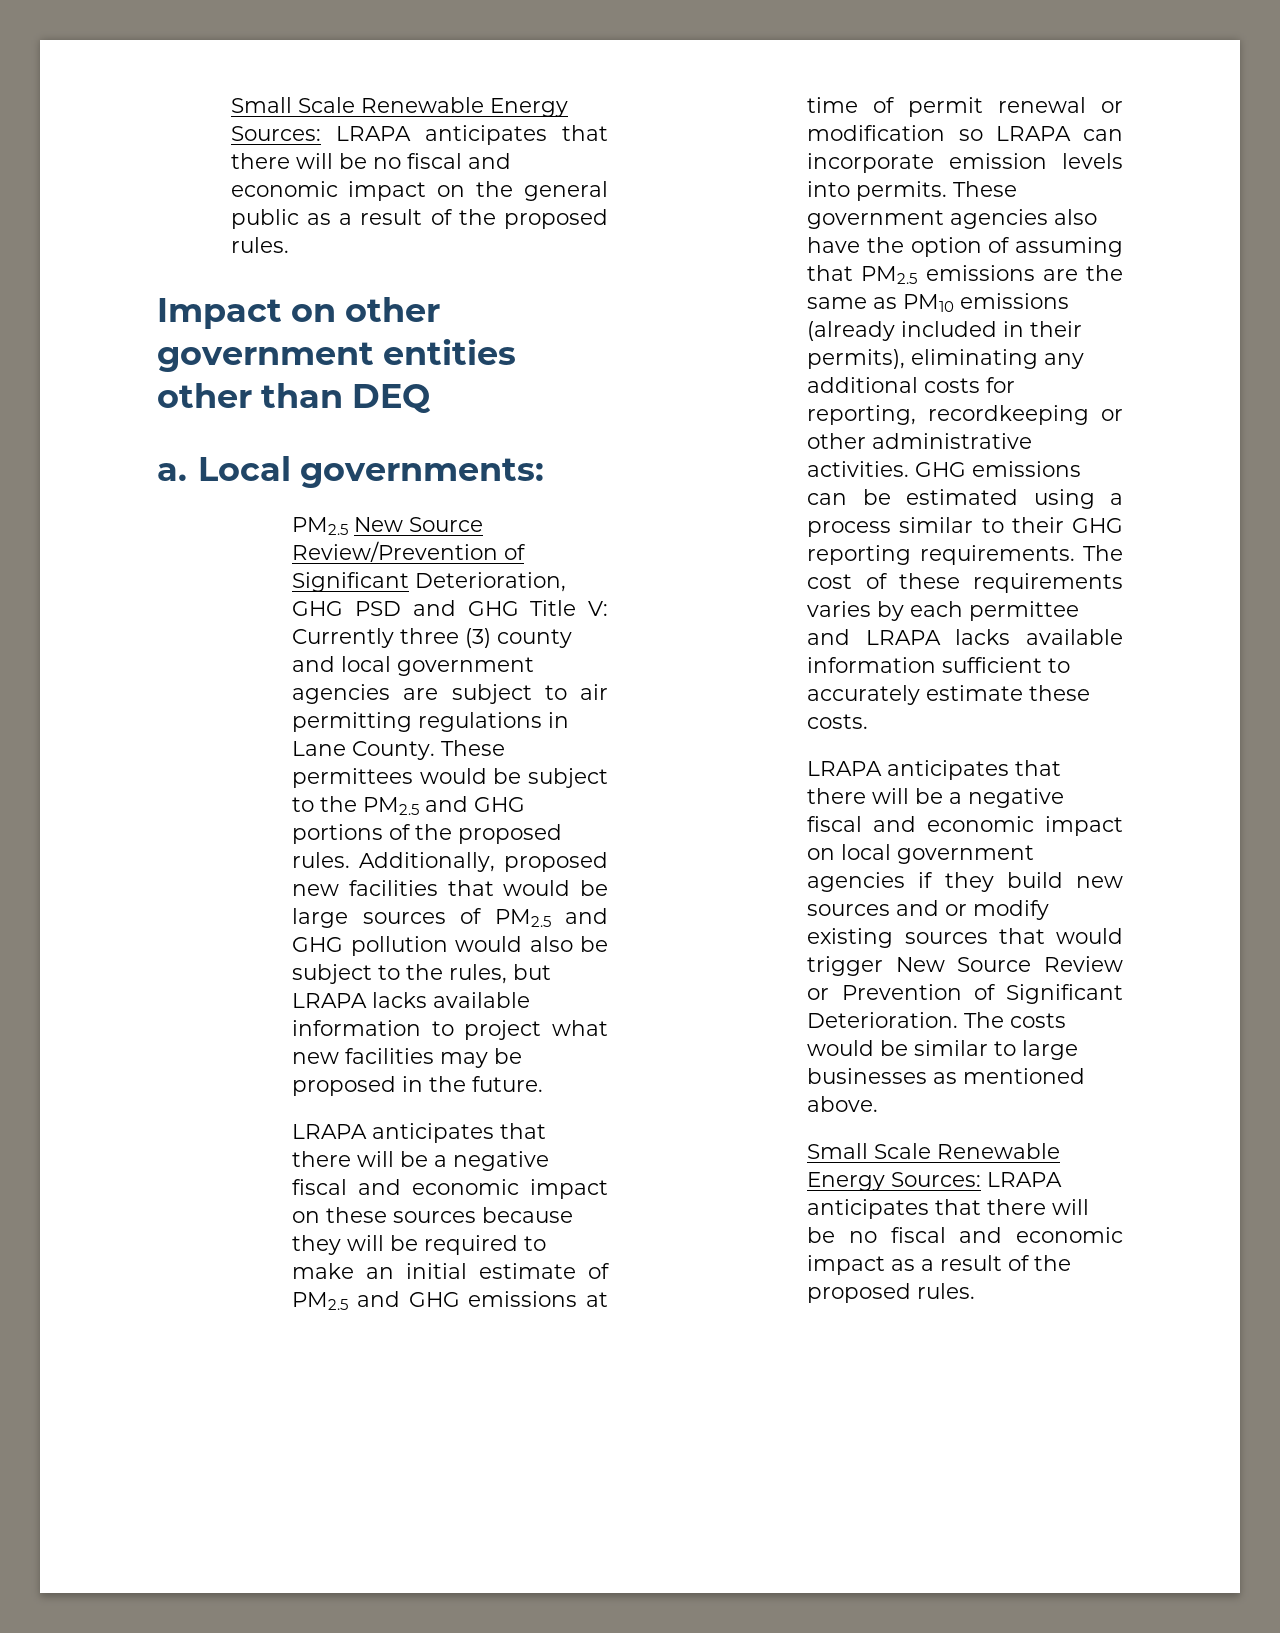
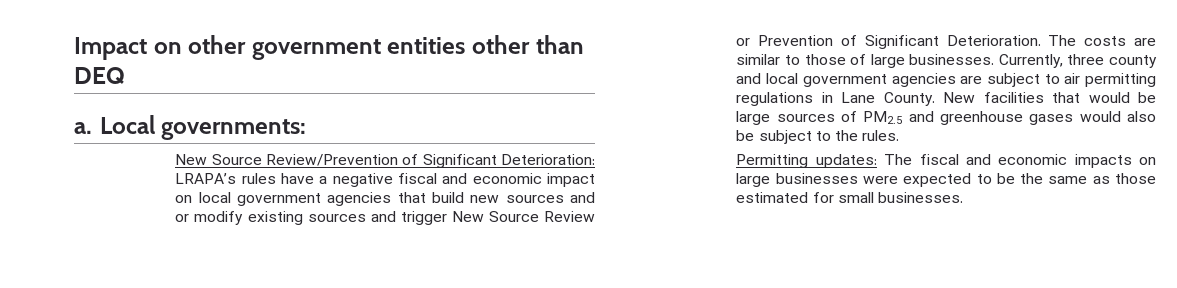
[230,97,568,117] [230,125,608,145] [230,153,511,169] [230,181,609,201] [230,209,608,229] [230,237,289,253] Small Scale Renewable Energy Sources: LRAPA anticipates that there will be no fiscal and economic impact on the general public as a result of the proposed rules. // -> (74, 48) none
[292,517,349,535] PM2.5 -> (307, 129) none
[415,572,567,592] [292,600,608,616] [292,628,492,648] Deterioration, GHG PSD and GHG Title V: Currently three (3) -> [501,154,595,165] [175,173,595,187] [175,192,595,206] [175,211,595,225] [736,35,1156,49] [736,54,1105,68] Deterioration: LRAPA’s rules have a negative fiscal and economic impact on local government agencies that build new sources and or modify existing sources and trigger New Source Review or Prevention of Significant Deterioration. The costs are similar to those of large businesses. Currently, three
[441,740,506,756] [292,768,608,788] [292,796,526,815] [292,824,563,844] [292,852,608,872] [292,884,340,896] These permittees would be subject to the PM2.5 and GHG portions of the proposed rules. Additionally, proposed new -> [943,92,976,103] New
[292,936,448,956] GHG pollution -> [940,111,1074,125] greenhouse gases
[449,964,552,984] [292,992,531,1008] [292,1020,608,1040] [292,1048,523,1068] [292,1076,544,1096] [292,1123,547,1143] [292,1151,550,1171] [292,1179,608,1199] [292,1207,574,1223] [292,1235,547,1255] [292,1263,610,1279] [292,1291,608,1310] [807,97,1123,117] [807,125,1123,141] [807,153,1123,173] [807,181,1018,201] [807,209,1098,229] [807,237,1123,257] [807,265,1123,284] [807,293,1070,312] [807,321,1083,341] [807,349,1085,369] [807,377,1016,393] [807,405,1123,425] [807,433,1033,449] [807,461,1082,477] [807,489,1123,509] [807,517,1123,537] [807,545,1123,565] [807,573,1123,593] [807,601,1080,621] [807,629,1123,645] [807,657,1071,673] [807,685,1091,705] [807,714,869,729] [807,760,1062,780] [807,788,1065,808] [807,816,1123,836] [807,844,1035,864] [807,872,1123,892] [807,900,1050,920] [807,928,1123,948] [807,956,1123,976] [807,984,1123,1004] [807,1012,1067,1028] [807,1040,1079,1060] [807,1068,1086,1084] [807,1096,879,1112] [807,1143,1061,1159] [807,1172,1063,1191] [807,1199,1090,1219] [807,1227,1123,1243] [807,1255,1072,1275] [807,1283,976,1303] rules, but LRAPA lacks available information to project what new facilities may be proposed in the future. // LRAPA anticipates that there will be a negative fiscal and economic impact on these sources because they will be required to make an initial estimate of PM2.5 and GHG emissions at time of permit renewal or modification so LRAPA can incorporate emission levels into permits. These government agencies also have the option of assuming that PM2.5 emissions are the same as PM10 emissions (already included in their permits), eliminating any additional costs for reporting, recordkeeping or other administrative activities. GHG emissions can be estimated using a process similar to their GHG reporting requirements. The cost of these requirements varies by each permittee and LRAPA lacks available information sufficient to accurately estimate these costs. // LRAPA anticipates that there will be a negative fiscal and economic impact on local government agencies if they build new sources and or modify existing sources that would trigger New Source Review or Prevention of Significant Deterioration. The costs would be similar to large businesses as mentioned above. // Small Scale Renewable Energy Sources: LRAPA anticipates that there will be no fiscal and economic impact as a result of the proposed rules. -> [862,130,900,141] [736,154,1156,168] [736,173,1156,187] [736,192,963,203] rules. // Permitting updates: The fiscal and economic impacts on large businesses were expected to be the same as those estimated for small businesses.

